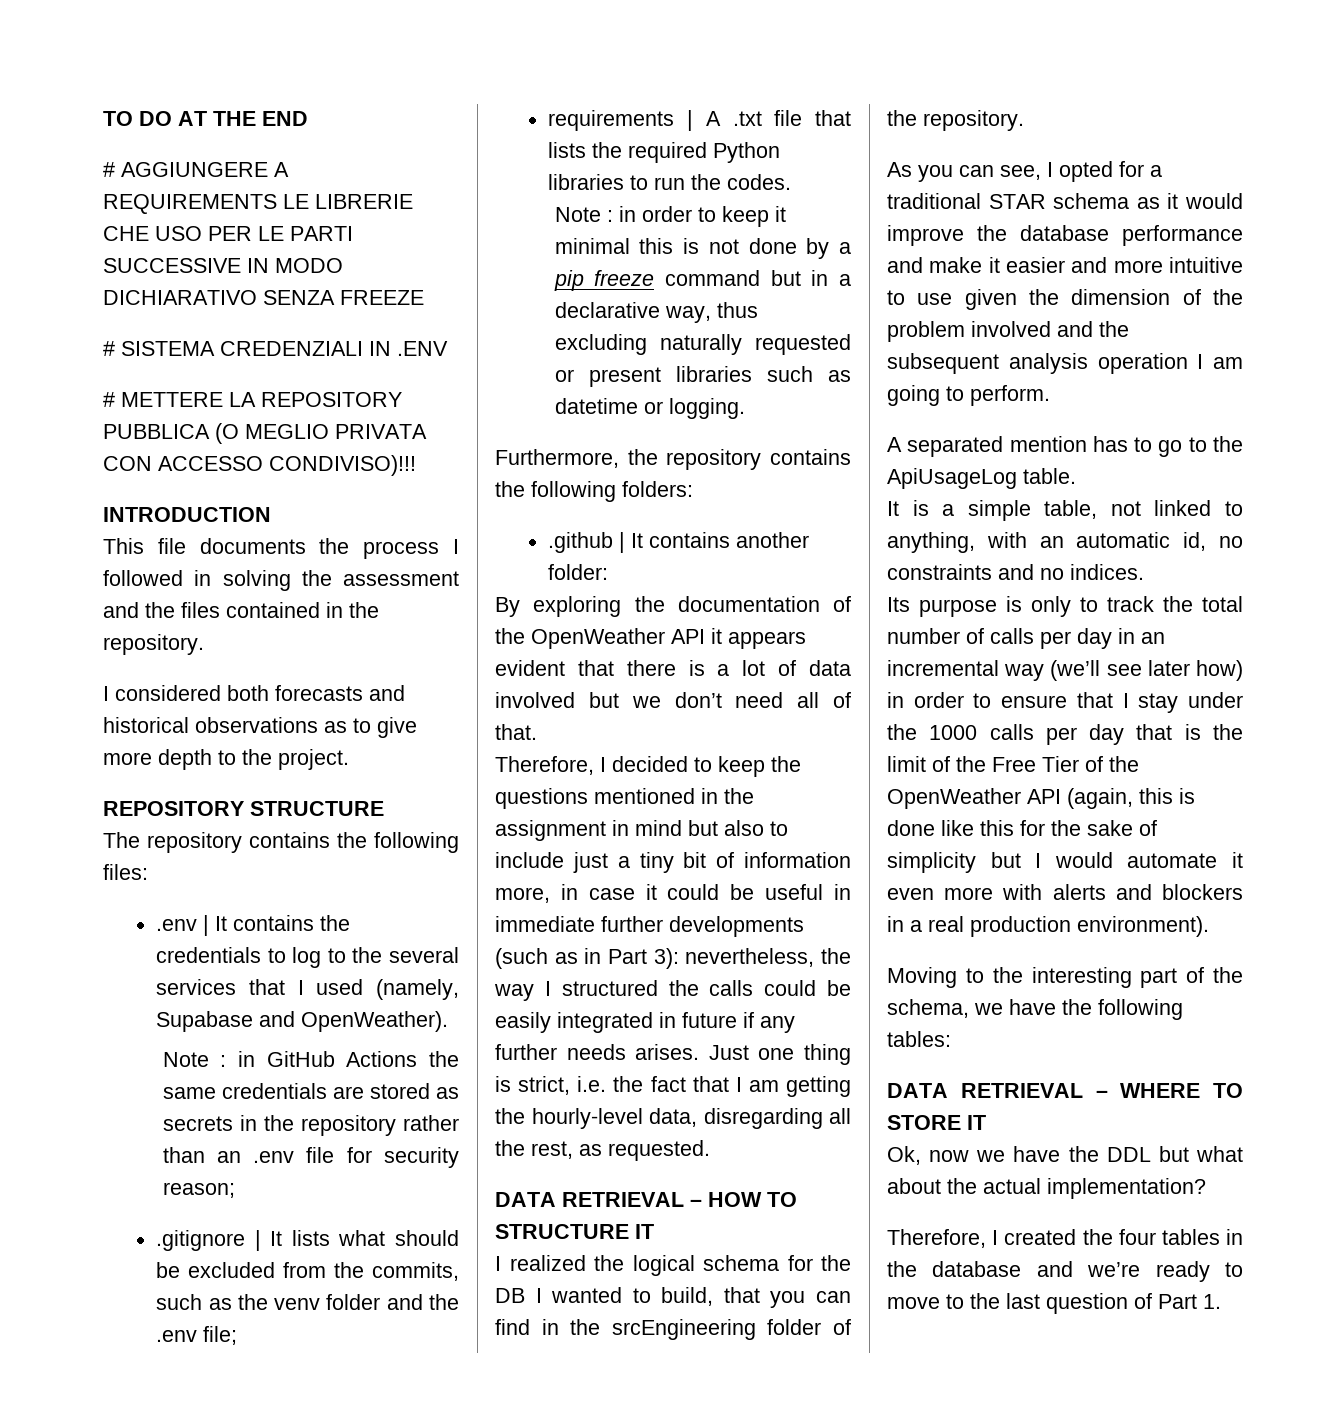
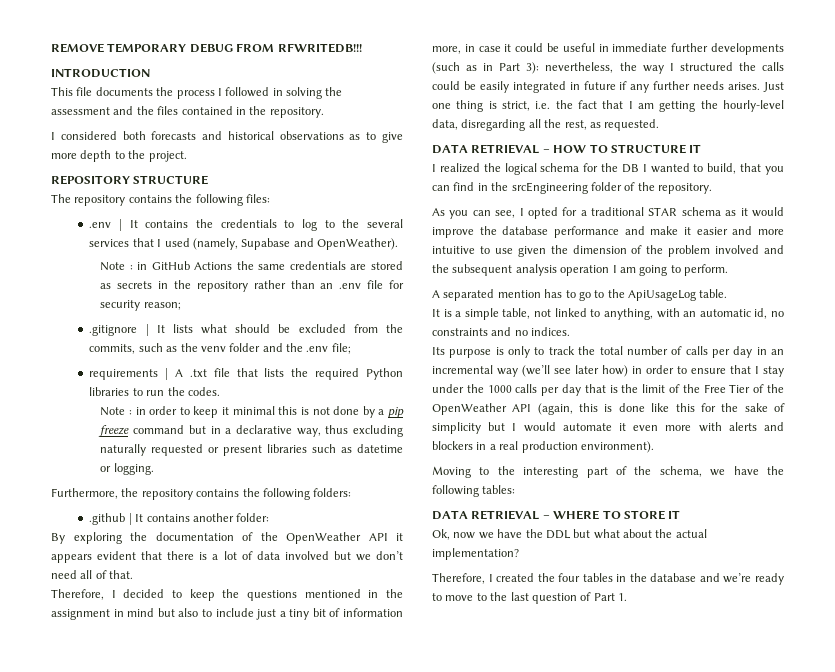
[103,111,308,126] [103,162,289,177] [103,194,413,214] [103,226,353,241] [103,258,343,273] [103,290,424,305] [103,341,448,356] [103,392,402,407] [103,423,427,444] [103,455,416,476] TO DO AT THE END // # AGGIUNGERE A REQUIREMENTS LE LIBRERIE CHE USO PER LE PARTI SUCCESSIVE IN MODO DICHIARATIVO SENZA FREEZE // # SISTEMA CREDENZIALI IN .ENV // # METTERE LA REPOSITORY PUBBLICA (O MEGLIO PRIVATA CON ACCESSO CONDIVISO)!!! -> [51,43,362,53] REMOVE TEMPORARY DEBUG FROM RFWRITEDB!!!

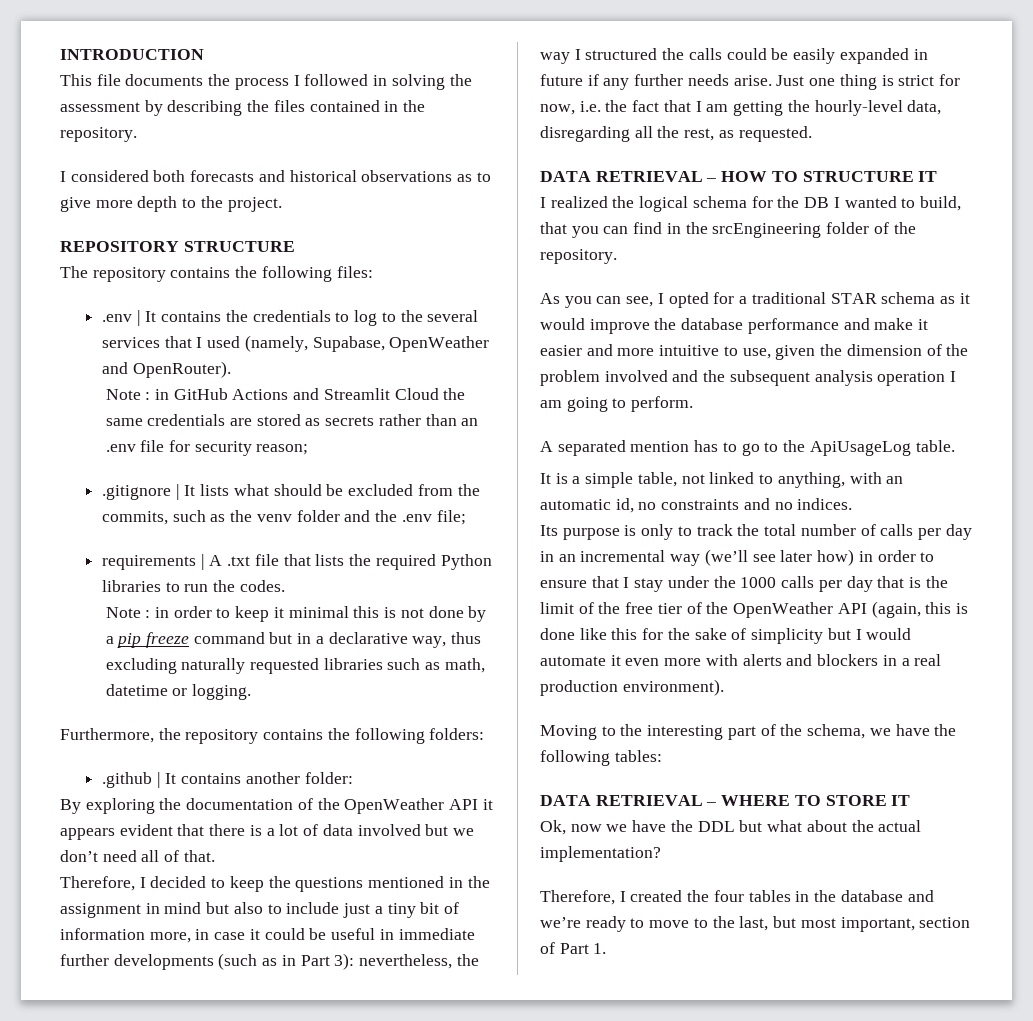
[51,43,362,53] REMOVE TEMPORARY DEBUG FROM RFWRITEDB!!! // -> (60, 54) none
[113,106,134,115] and -> [144,100,243,116] by describing
[241,238,399,250] Supabase and OpenWeather). -> [312,336,490,352] [102,361,231,378] Supabase, OpenWeather and OpenRouter).
(233, 266) none -> [293,388,439,400] and Streamlit Cloud
[158,280,248,292] in the repository -> (375, 421) none
[208,445,263,456] or present -> (319, 666) none
(353, 450) none -> [444,658,485,673] math,
[512,81,566,93] integrated -> [839,48,909,64] expanded
[728,82,761,90] arises. -> [733,75,772,86] arise.
[502,101,530,111] strict, -> [898,74,960,86] [540,104,575,115] strict for now,
[494,248,513,254] use -> [742,348,771,359] use,
[703,384,751,393] Free Tier -> [625,602,682,614] free tier
[510,592,577,604] last question -> [739,916,971,932] last, but most important, section

